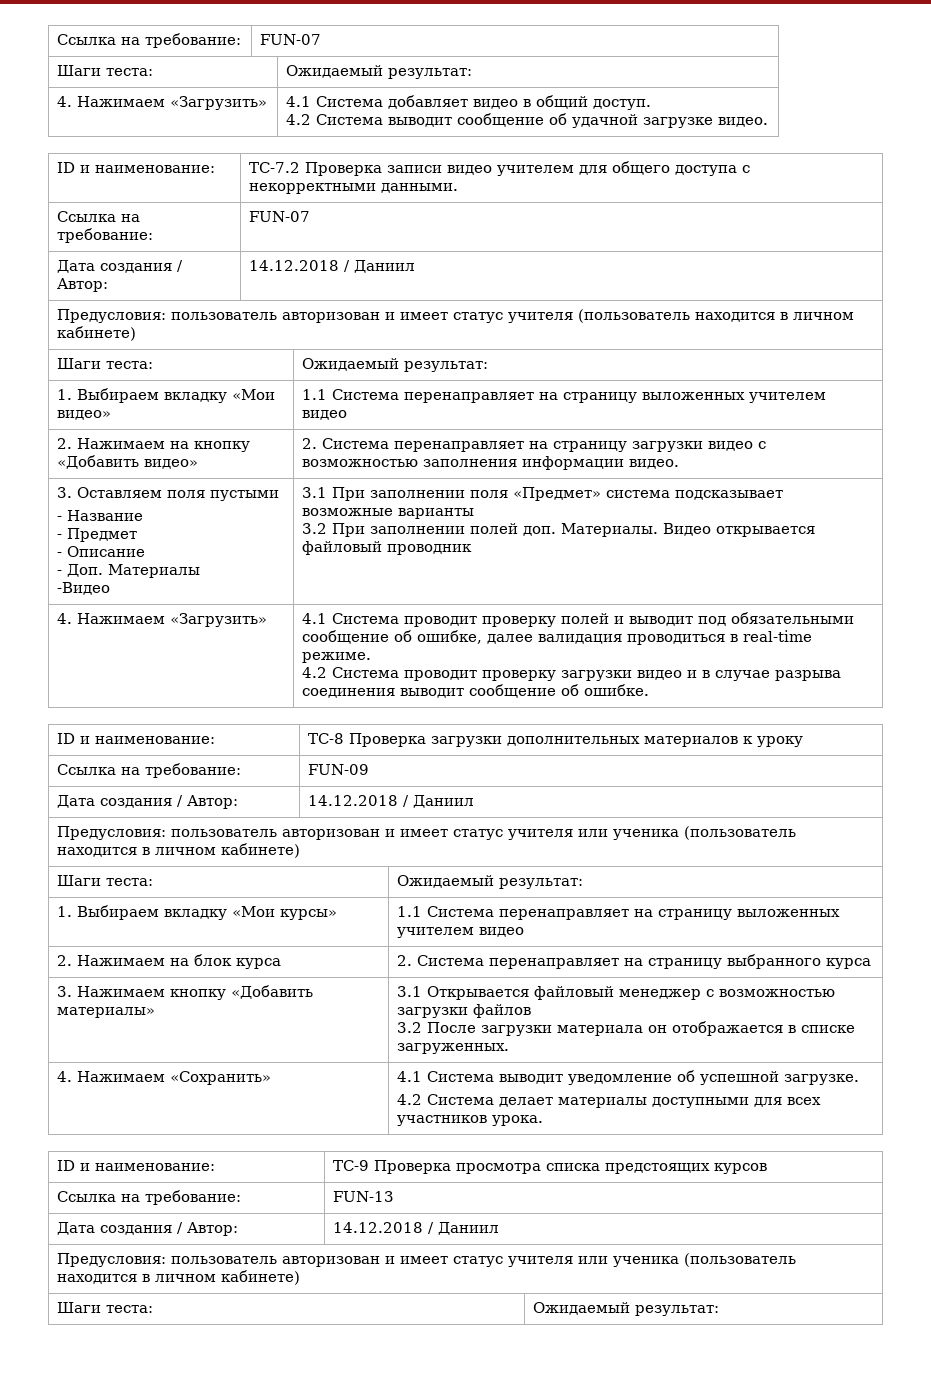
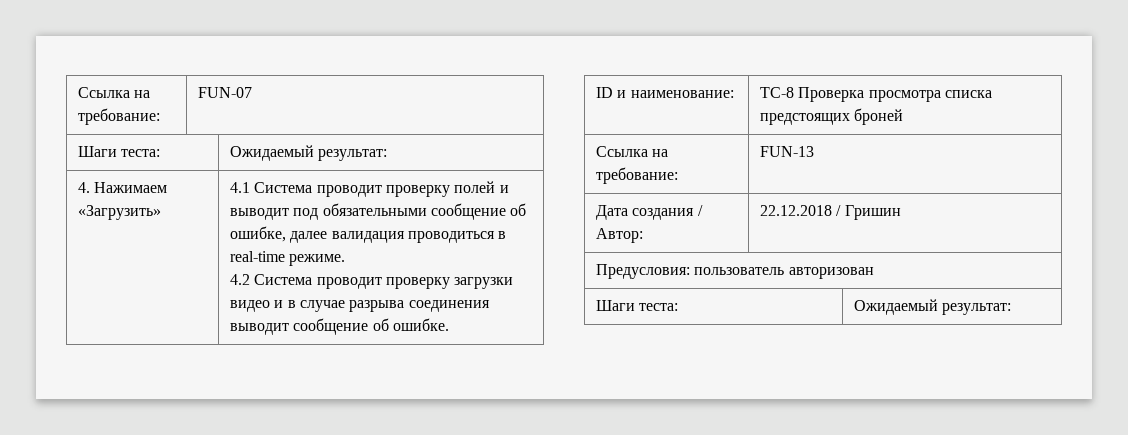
[56,96,267,110] [285,95,651,110] [285,113,768,128] [56,162,215,173] [248,161,750,176] [248,183,458,194] [56,211,140,222] [56,228,153,243] [248,211,310,222] [56,260,183,273] [56,278,108,292] [248,260,415,273] [56,309,854,323] [56,326,136,341] [56,358,153,369] [301,358,488,372] [56,388,275,403] [56,410,111,420] [301,389,826,403] [301,410,347,420] [56,438,250,452] [56,455,198,469] [301,438,766,452] [301,456,679,470] [56,487,279,501] [56,510,143,521] [56,528,137,542] [56,546,145,557] [56,564,200,578] [56,582,110,595] [301,487,783,501] [301,508,474,519] [301,523,815,537] [301,541,472,555] // 4. Нажимаем «Загрузить» | 4.1 Система добавляет видео в общий доступ. // 4.2 Система выводит сообщение об удачной загрузке видео. // ID и наименование: | TC-7.2 Проверка записи видео учителем для общего доступа с некорректными данными. // Ссылка на требование: | FUN-07 // Дата создания / Автор: | 14.12.2018 / Даниил // Предусловия: пользователь авторизован и имеет статус учителя (пользователь находится в личном кабинете) // Шаги теста: | Ожидаемый результат: // 1. Выбираем вкладку «Мои видео» | 1.1 Система перенаправляет на страницу выложенных учителем видео // 2. Нажимаем на кнопку «Добавить видео» | 2. Система перенаправляет на страницу загрузки видео с возможностью заполнения информации видео. // 3. Оставляем поля пустыми // - Название // - Предмет // - Описание // - Доп. Материалы // -Видео | 3.1 При заполнении поля «Предмет» система подсказывает возможные варианты // 3.2 При заполнении полей доп. Материалы. Видео открывается файловый проводник -> (388, 155) none
[430,736,803,747] [56,763,241,778] [307,764,369,775] [56,795,238,809] [307,795,474,808] [56,826,796,840] [56,843,300,858] [56,875,153,886] [396,875,583,889] [56,905,337,920] [396,906,840,920] [396,927,524,938] [56,954,281,969] [396,954,871,969] [56,985,313,1000] [56,1007,155,1018] [396,986,835,1000] [396,1004,531,1018] [396,1021,855,1036] [396,1043,509,1054] [56,1071,271,1085] [396,1070,859,1085] [396,1094,821,1108] [396,1115,543,1126] [56,1160,215,1171] [332,1160,451,1174] загрузки дополнительных материалов к уроку // Ссылка на требование: | FUN-09 // Дата создания / Автор: | 14.12.2018 / Даниил // Предусловия: пользователь авторизован и имеет статус учителя или ученика (пользователь находится в личном кабинете) // Шаги теста: | Ожидаемый результат: // 1. Выбираем вкладку «Мои курсы» | 1.1 Система перенаправляет на страницу выложенных учителем видео // 2. Нажимаем на блок курса | 2. Система перенаправляет на страницу выбранного курса // 3. Нажимаем кнопку «Добавить материалы» | 3.1 Открывается файловый менеджер с возможностью загрузки файлов // 3.2 После загрузки материала он отображается в списке загруженных. // 4. Нажимаем «Сохранить» | 4.1 Система выводит уведомление об успешной загрузке. // 4.2 Система делает материалы доступными для всех участников урока. // ID и наименование: | TC-9 Проверка -> (865, 94) none
[713,1163,767,1174] курсов -> [854,108,904,125] броней
[332,1222,499,1235] [56,1253,796,1267] [56,1270,300,1285] 14.12.2018 / Даниил // Предусловия: пользователь авторизован и имеет статус учителя или ученика (пользователь находится в личном кабинете) -> [760,205,901,220] [596,264,874,279] 22.12.2018 / Гришин // Предусловия: пользователь авторизован

